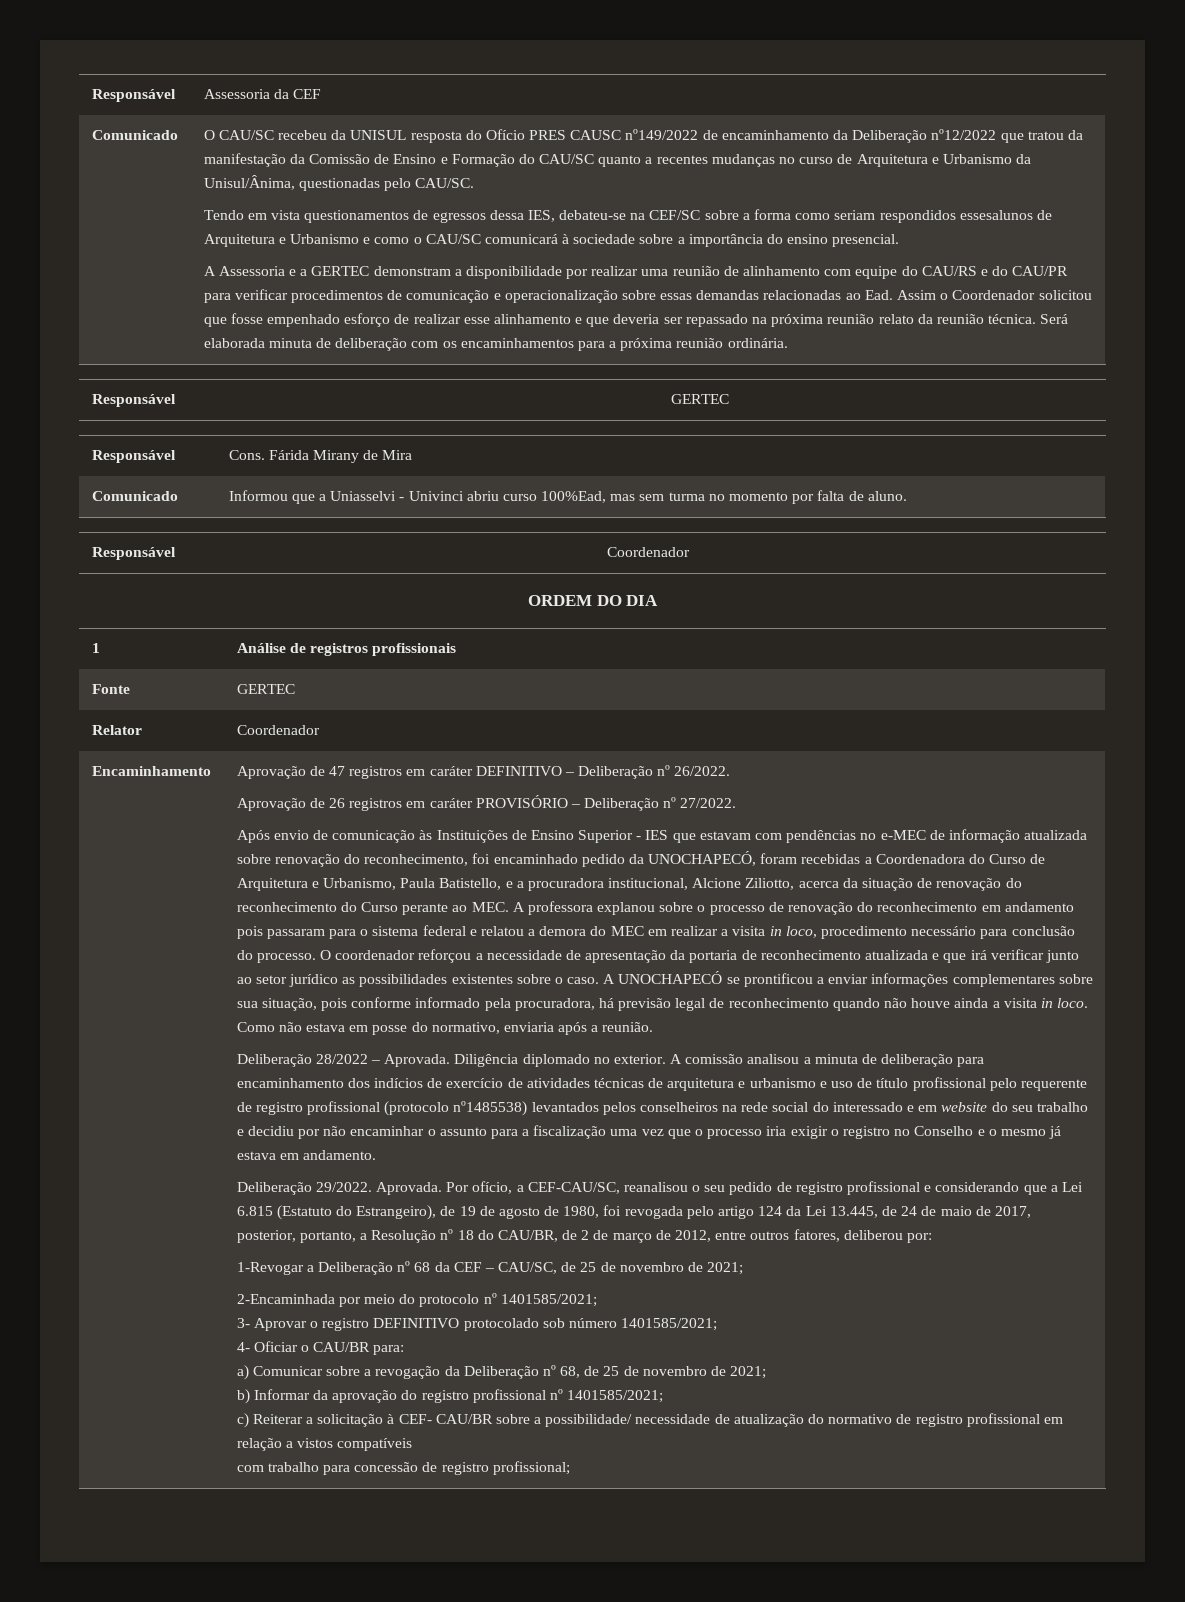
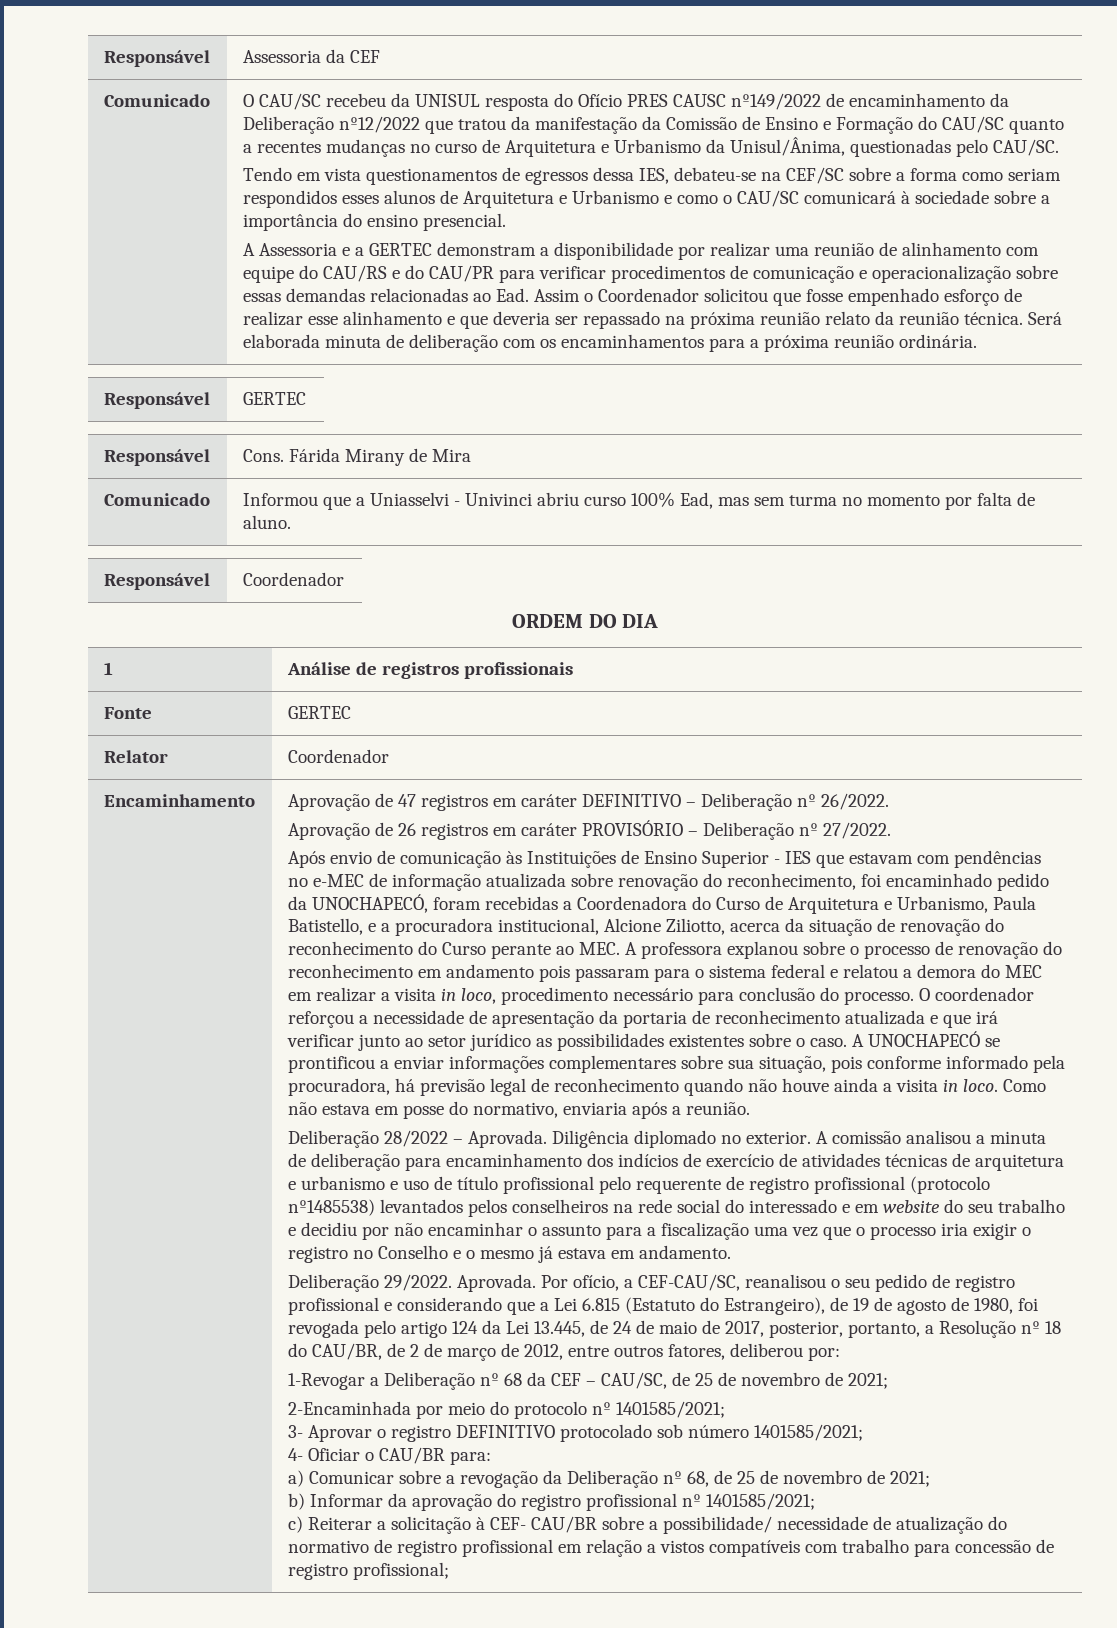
[959,210,1033,220] essesalunos -> [342,190,436,204] esses alunos
[541,491,607,503] 100%Ead, -> [631,492,714,509] 100% Ead,
(413, 1444) // -> (801, 1548) none

